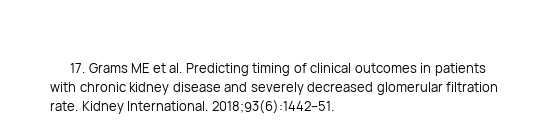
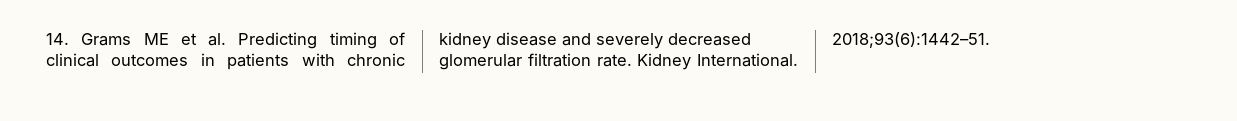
[70,63,86,73] 17. -> [46,33,69,45] 14.

